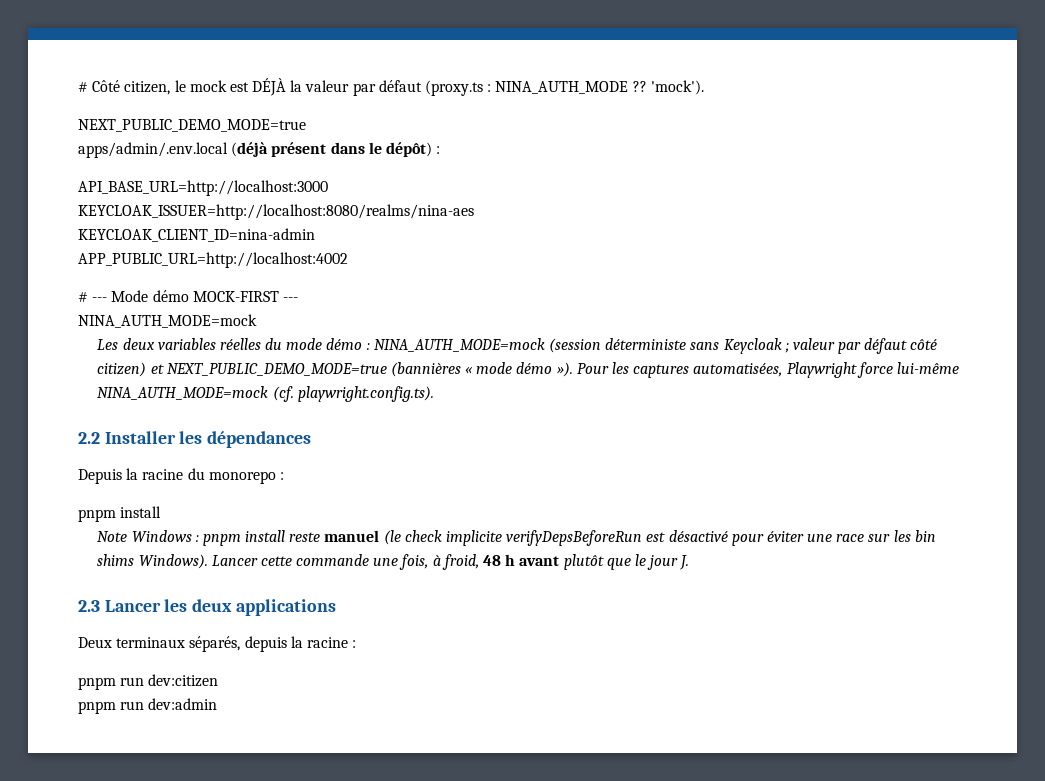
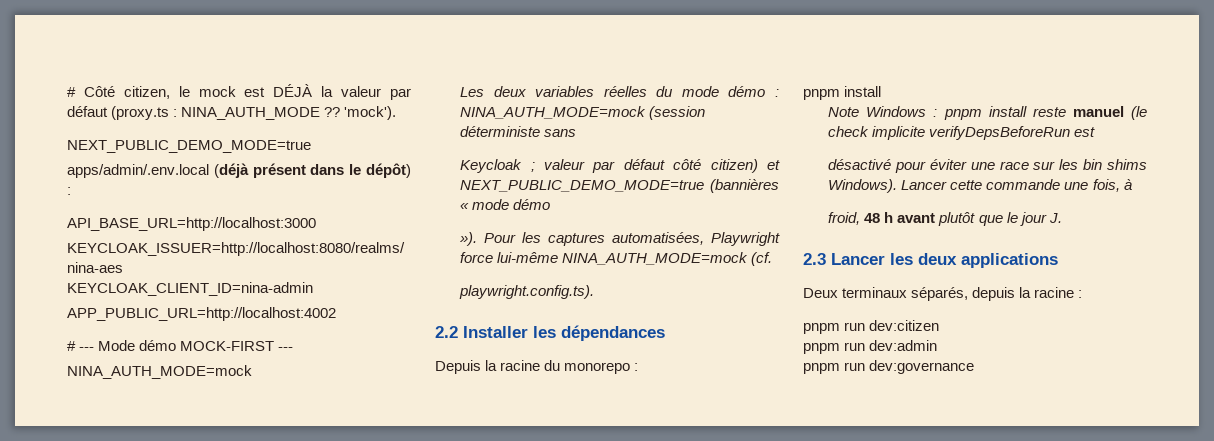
(720, 346) none -> (577, 133) //
(553, 368) none -> (551, 204) //
(294, 394) none -> (773, 259) //
(666, 537) none -> (1096, 132) //
(441, 560) none -> (1132, 184) //
(218, 704) none -> [803,360,975,374] // pnpm run dev:governance

